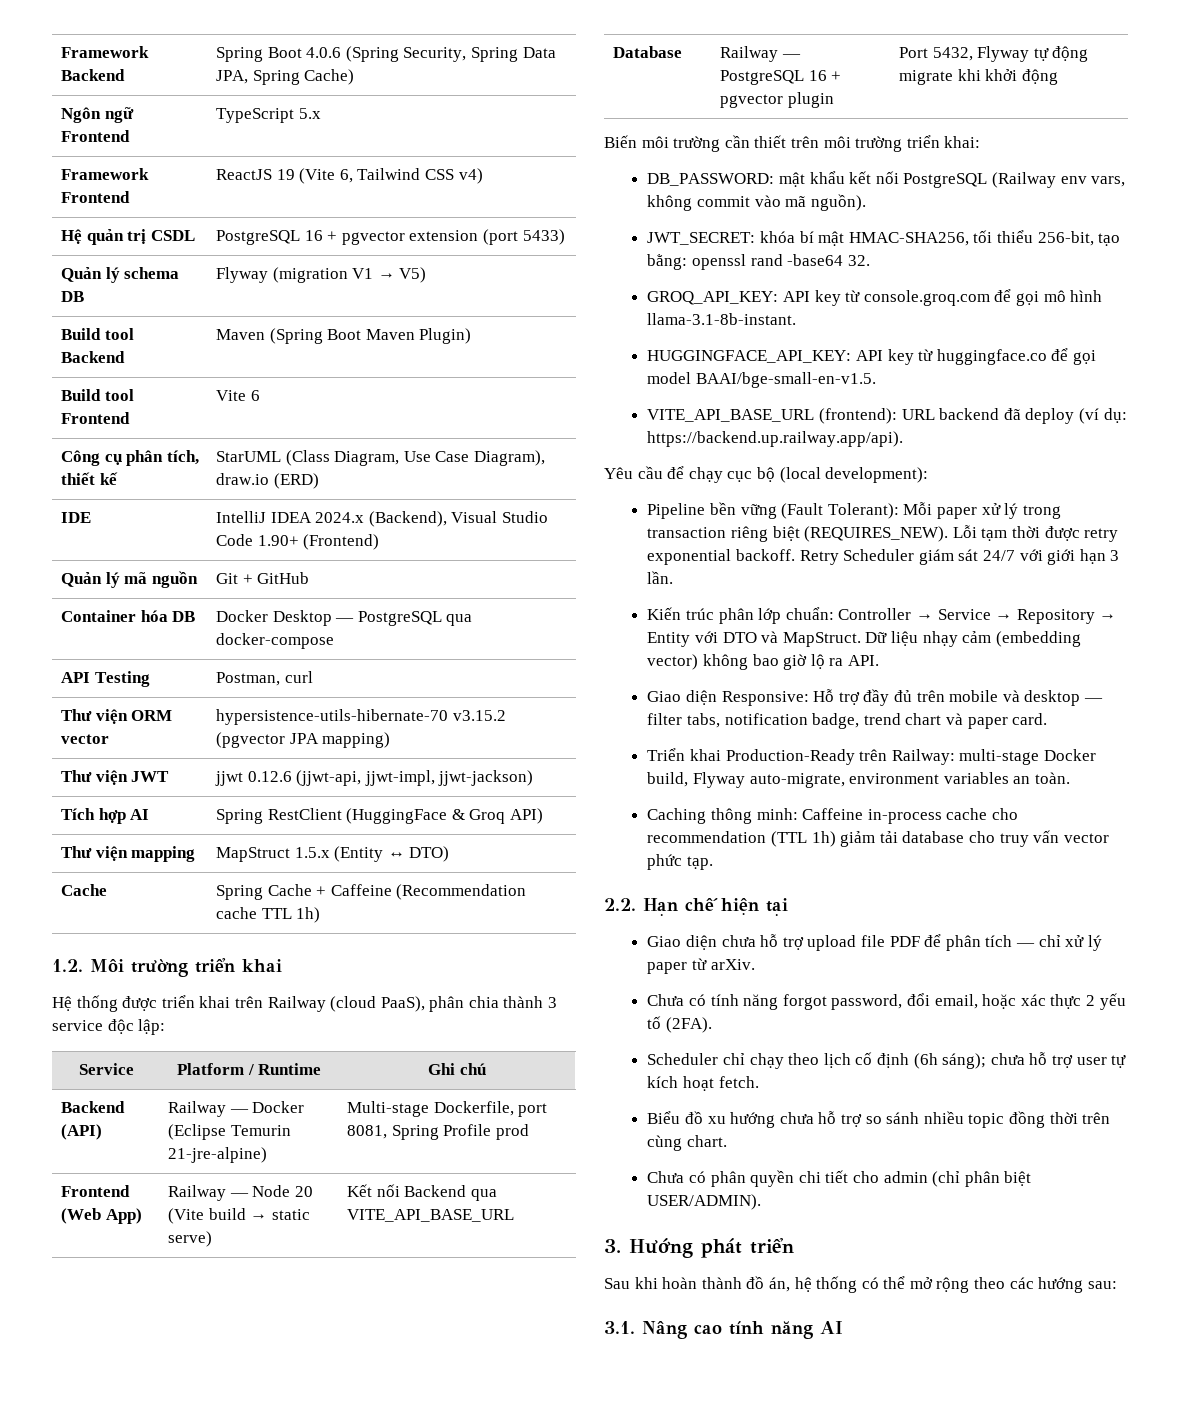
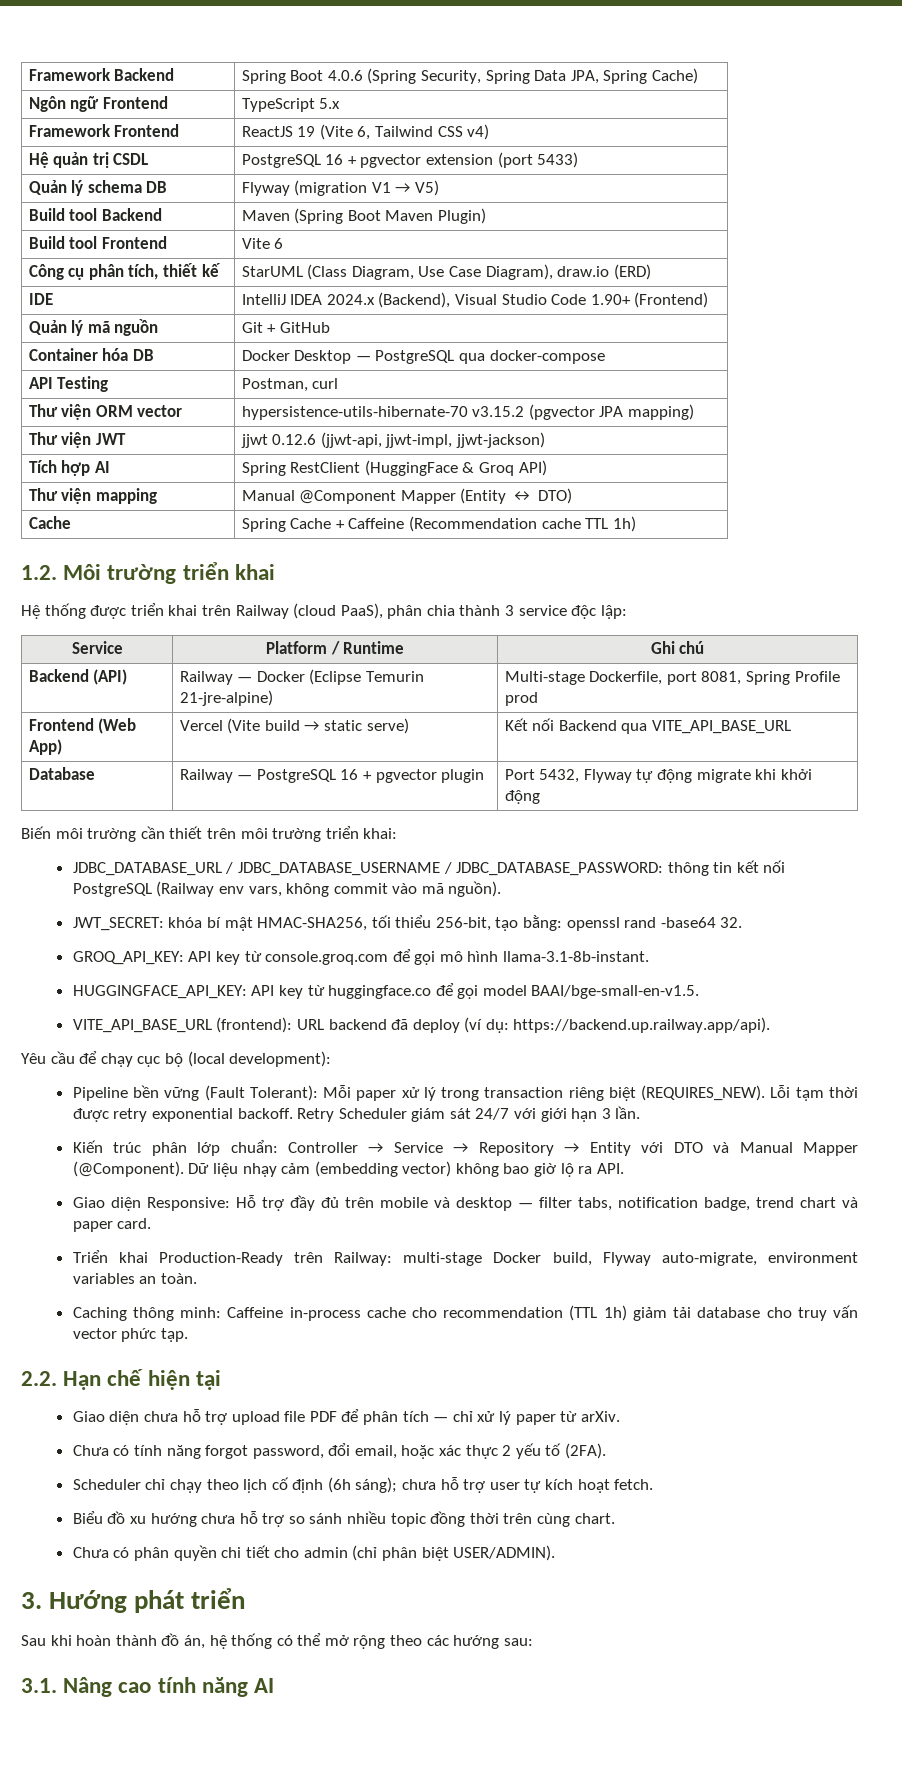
[216,847,330,862] MapStruct 1.5.x -> [241,490,456,504] Manual @Component Mapper
[168,1185,313,1201] Railway — Node 20 -> [179,720,223,731] Vercel
[647,171,845,187] DB_PASSWORD: mật khẩu -> [72,862,733,876] JDBC_DATABASE_URL / JDBC_DATABASE_USERNAME / JDBC_DATABASE_PASSWORD: thông tin
[782,632,861,647] MapStruct. -> [739,1142,859,1156] [72,1161,184,1177] Manual Mapper (@Component).

